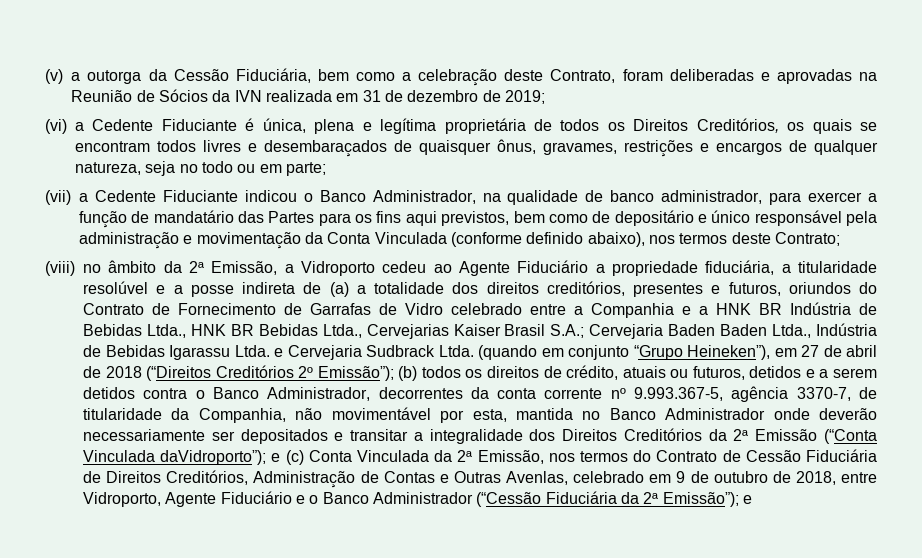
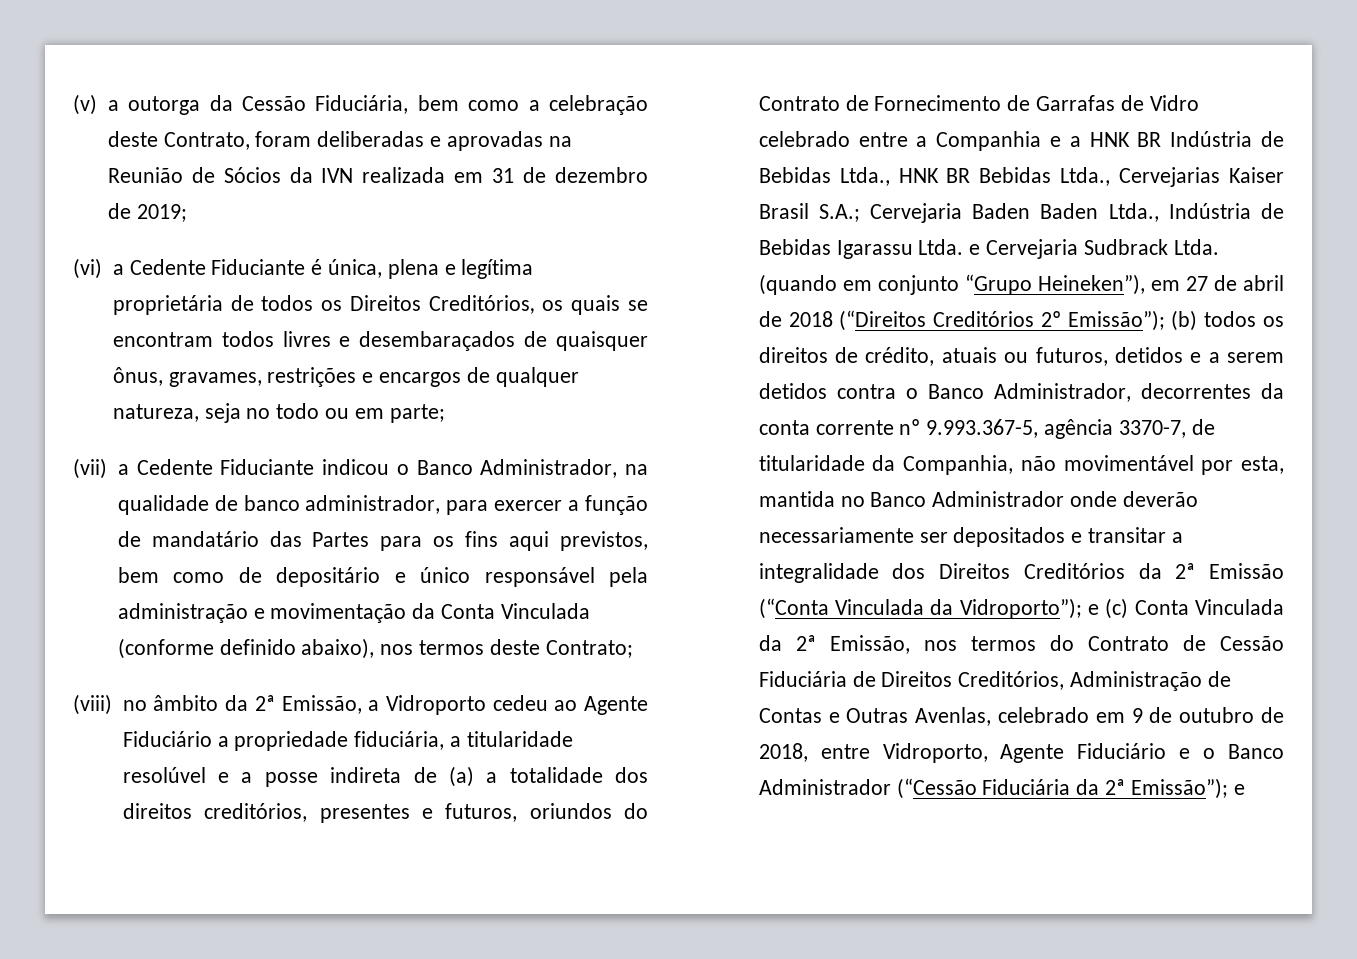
[160,450,267,465] daVidroporto”); -> [930,598,1082,619] da Vidroporto”);

